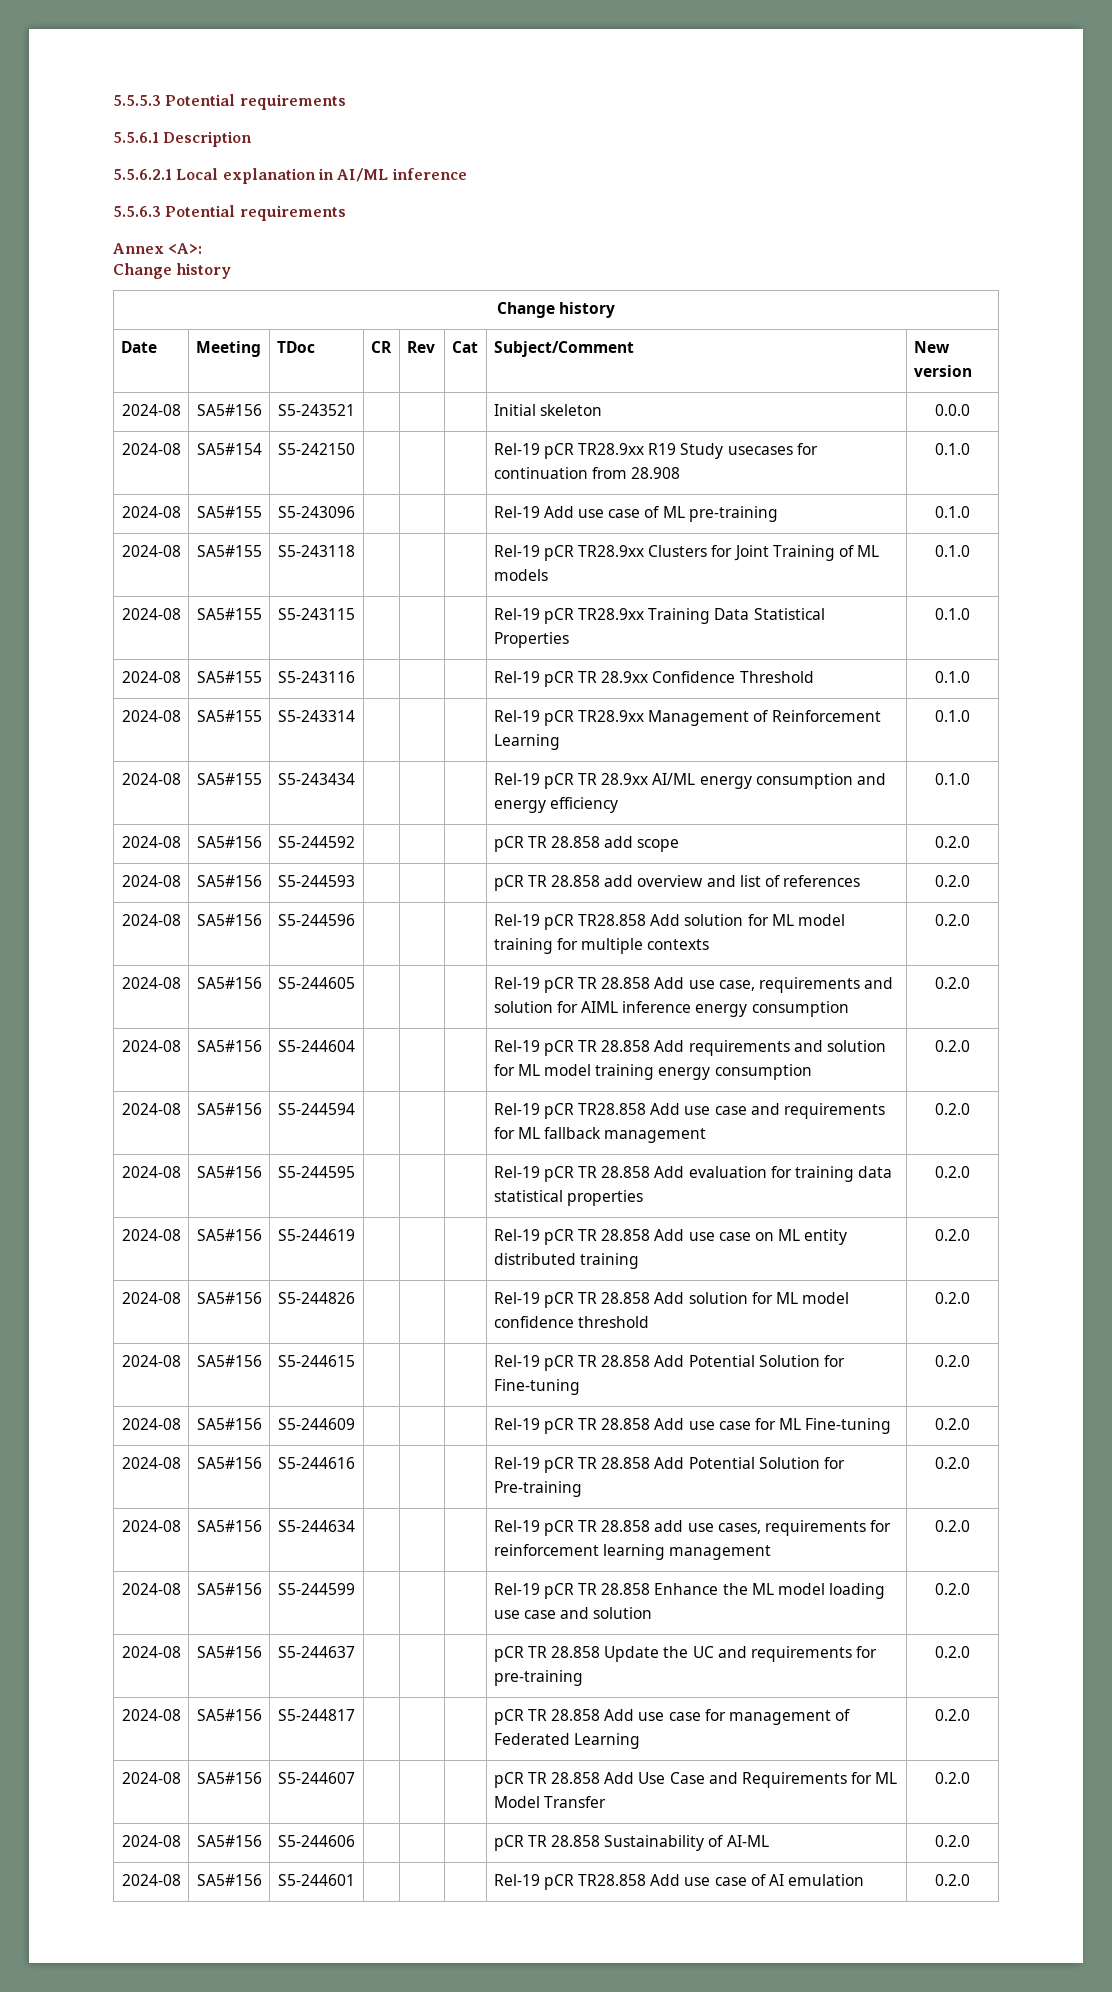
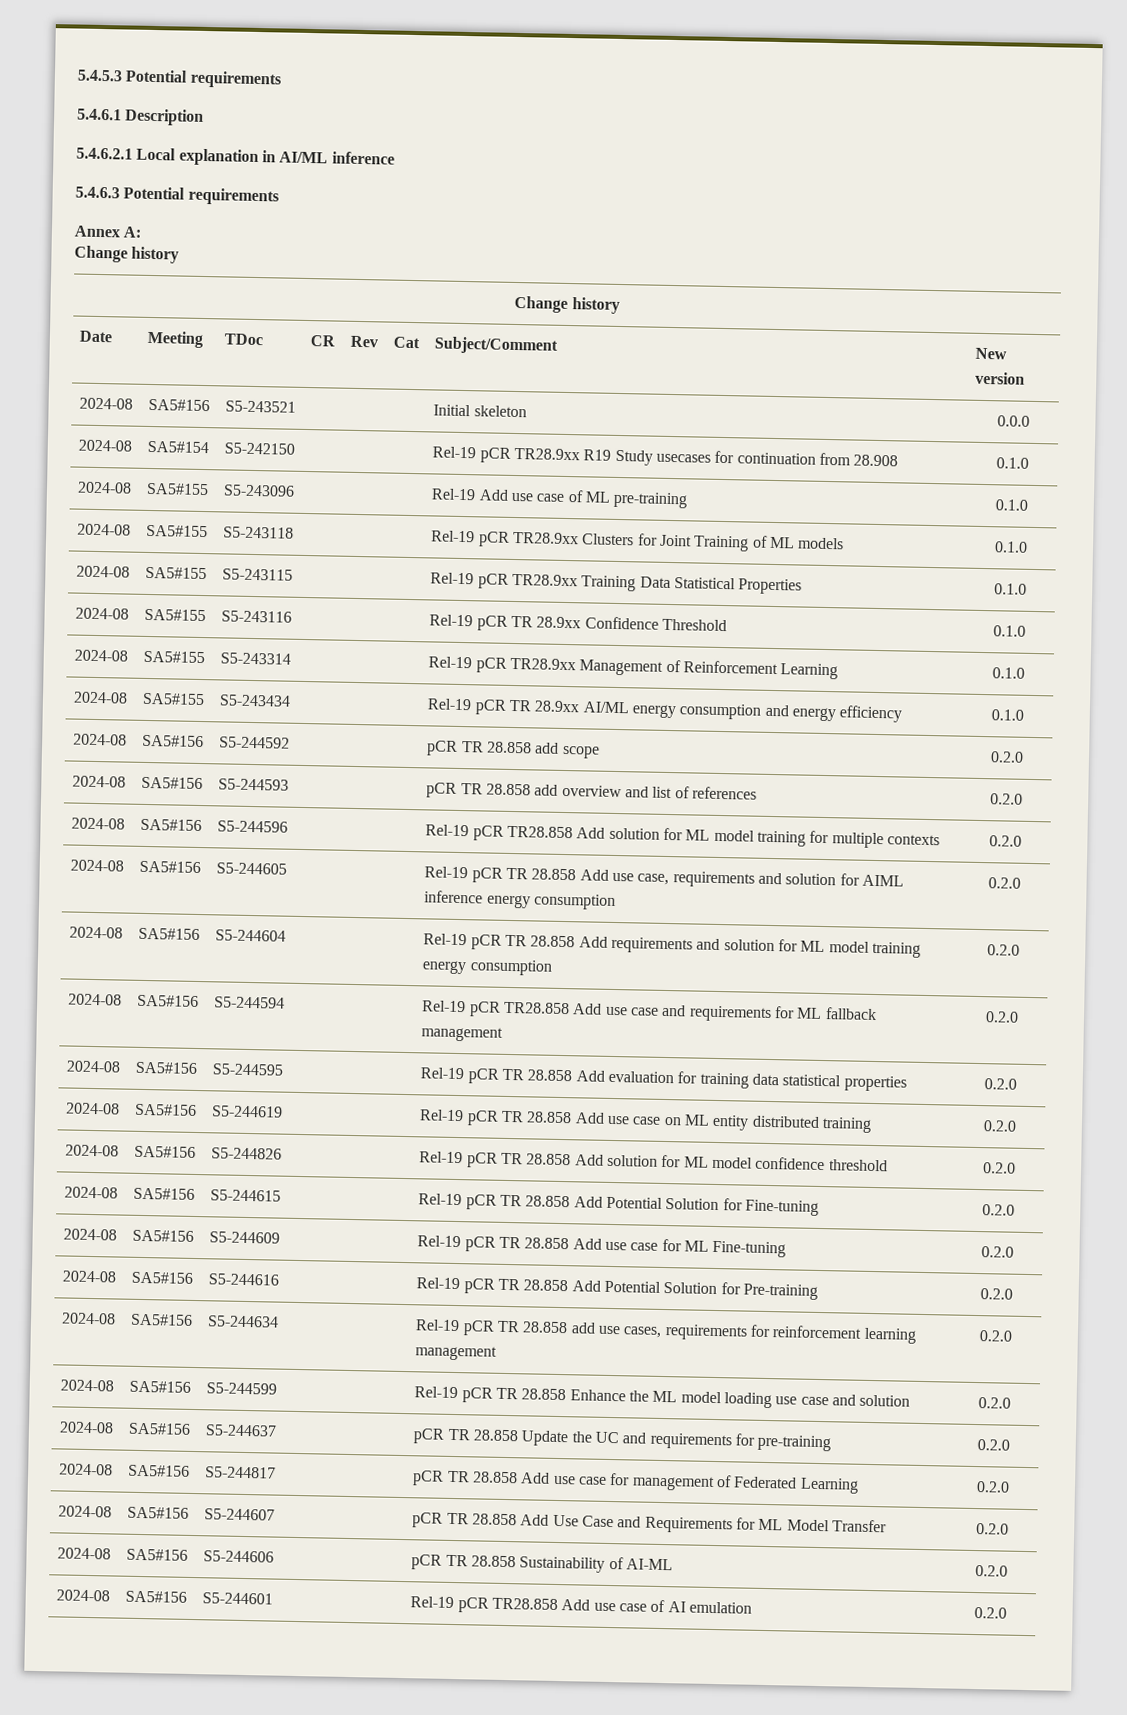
[113,94,346,110] [113,132,159,143] 5.5.5.3 Potential requirements // 5.5.6.1 -> [77,69,282,89] [77,108,122,121] 5.4.5.3 Potential requirements // 5.4.6.1
[113,169,172,180] 5.5.6.2.1 -> [76,147,133,160] 5.4.6.2.1
[113,206,161,217] 5.5.6.3 -> [75,186,120,199] 5.4.6.3
[168,243,203,254] <A>: -> [123,226,143,238] A:

